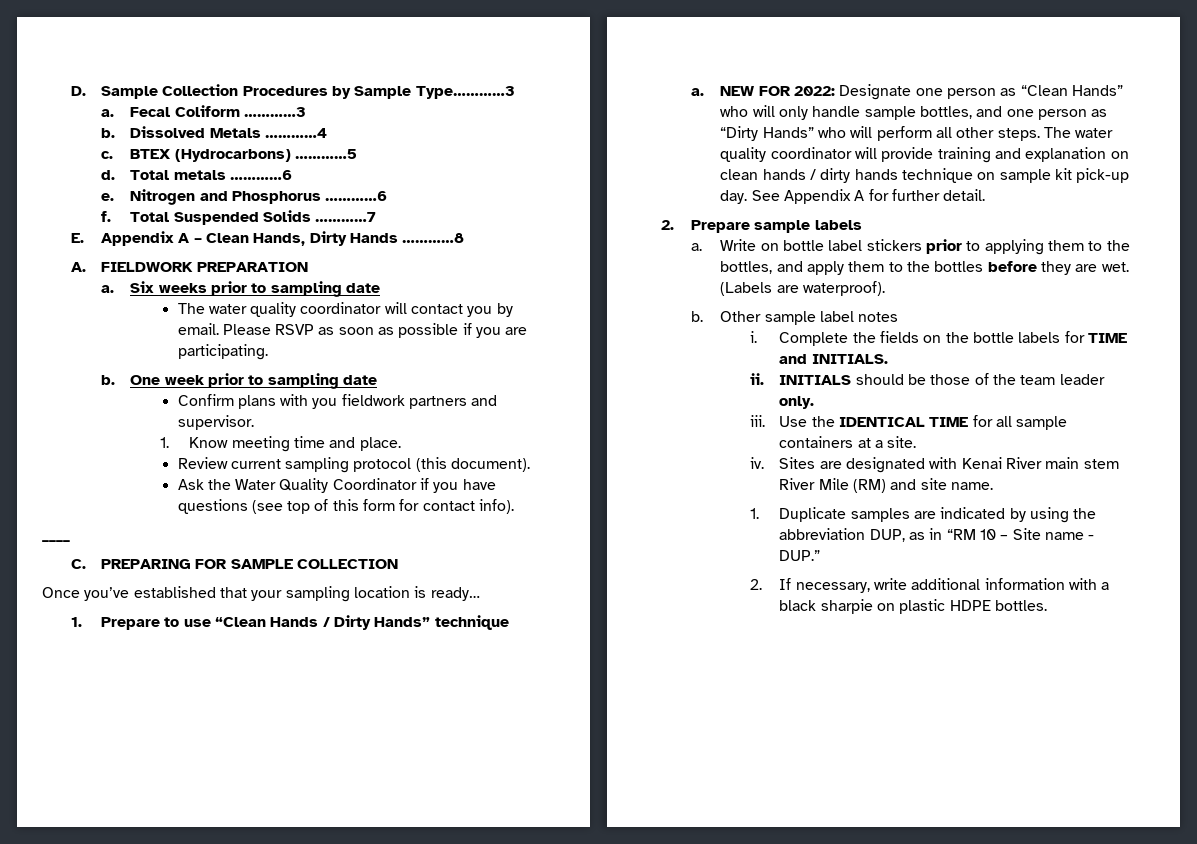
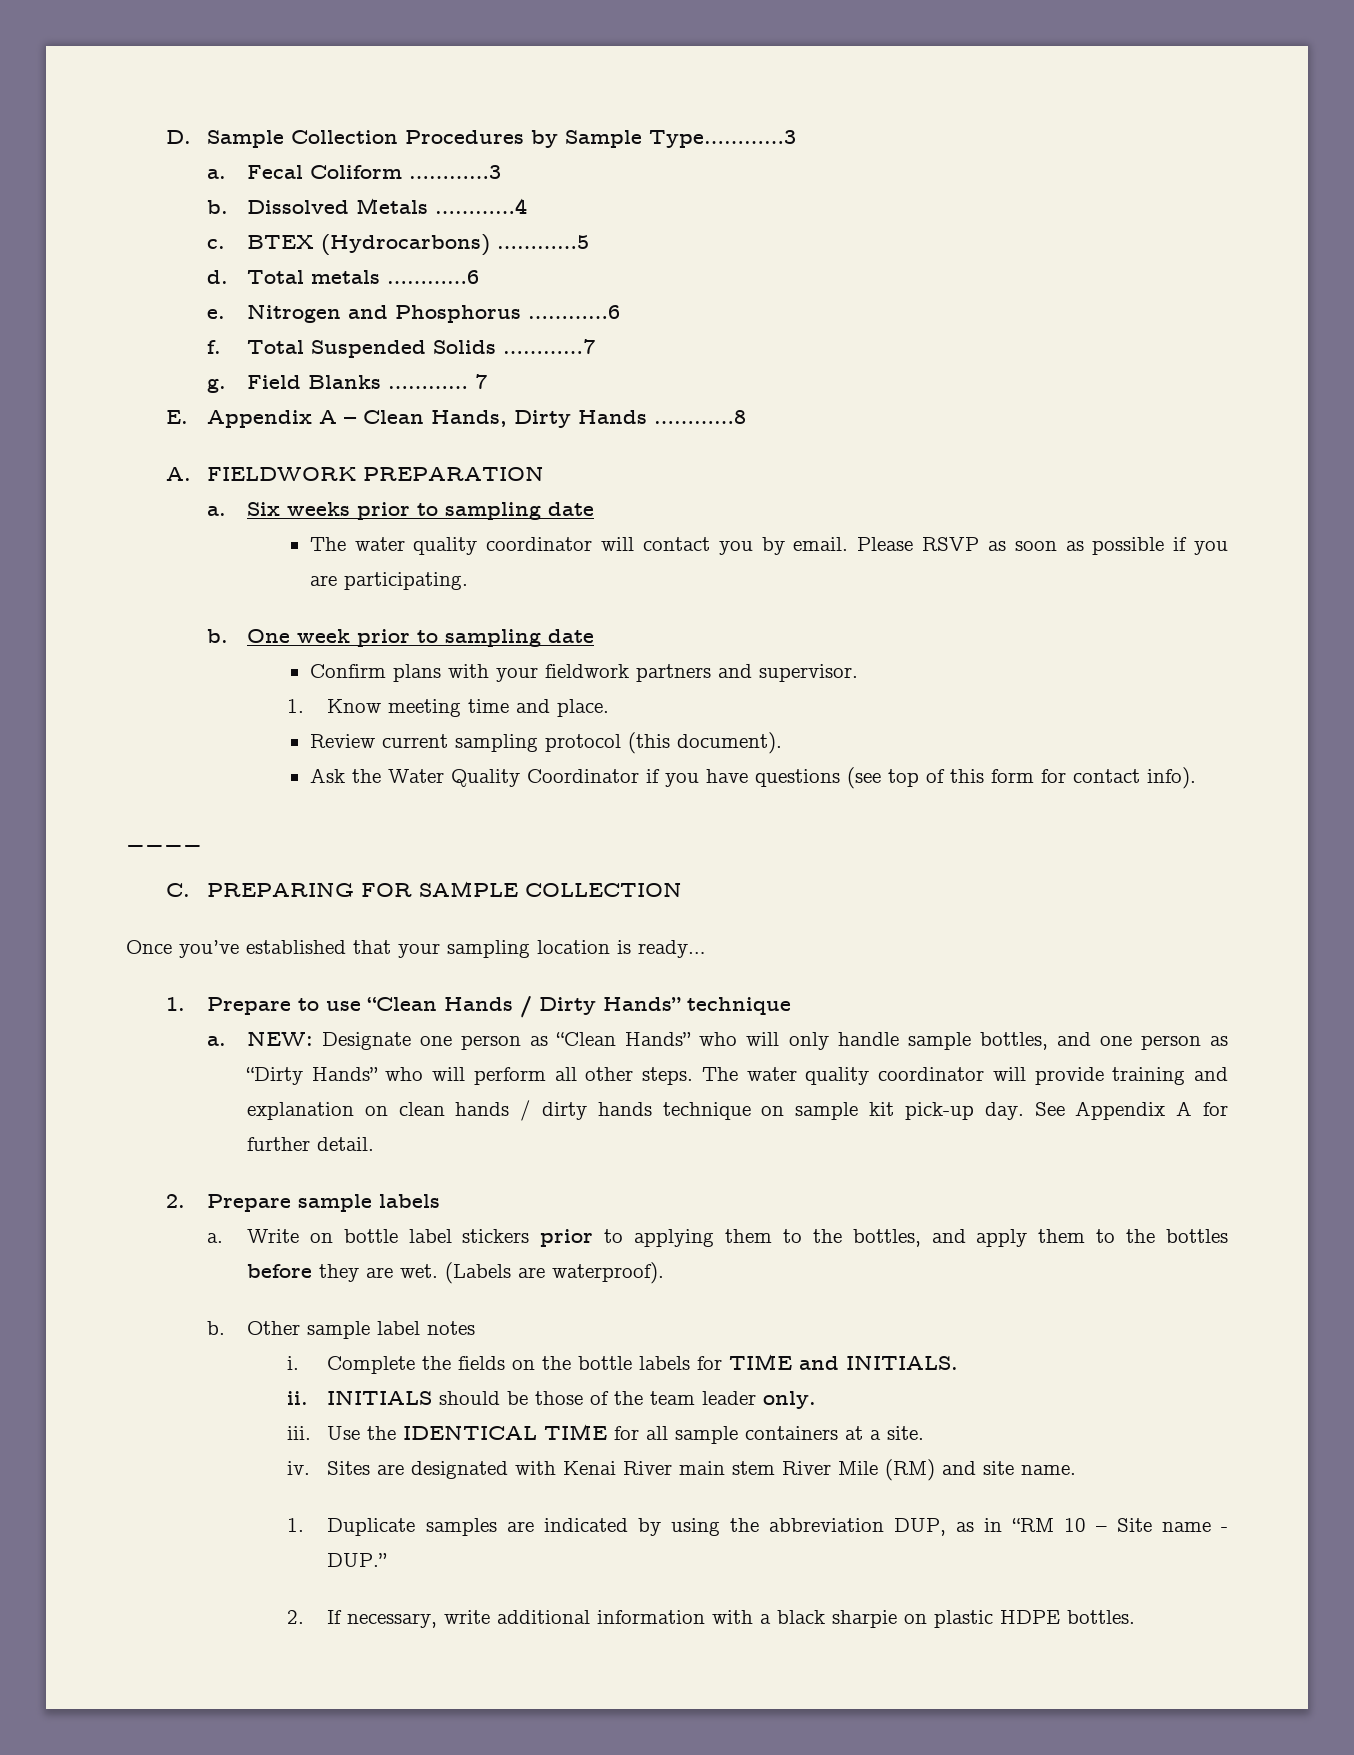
(377, 217) none -> [206,374,487,393] // g. Field Blanks ………… 7
[312,398,338,409] you -> [495,667,538,682] your
[720,86,836,96] NEW FOR 2022: -> [246,1031,313,1046] NEW:

